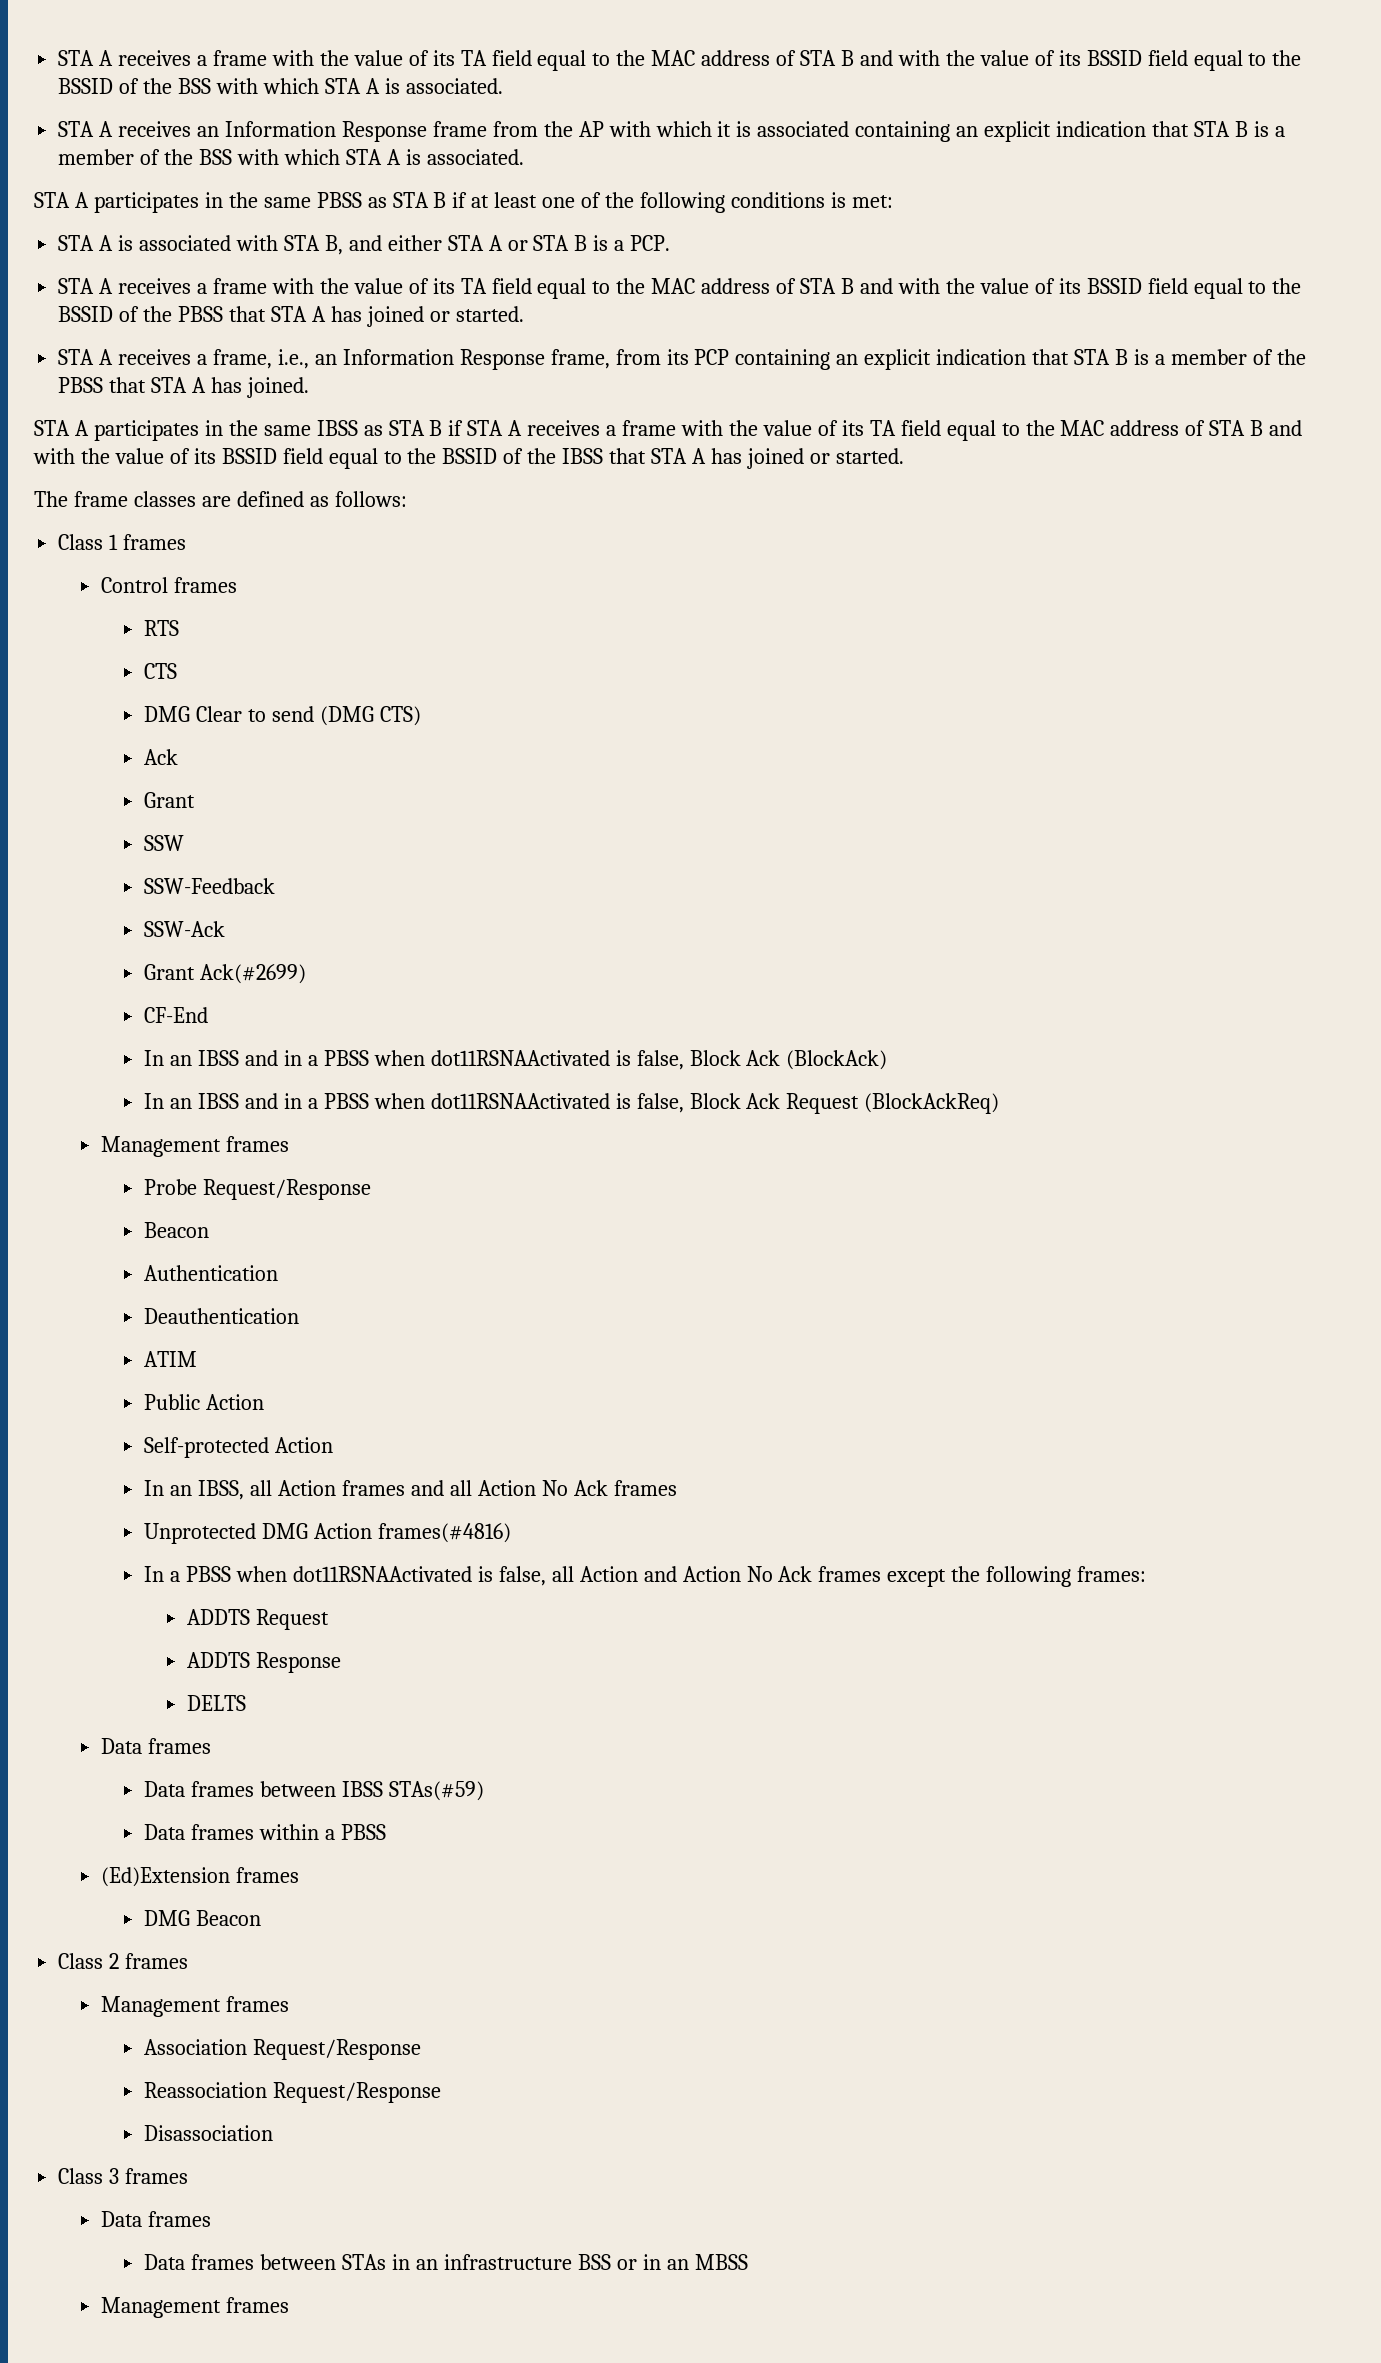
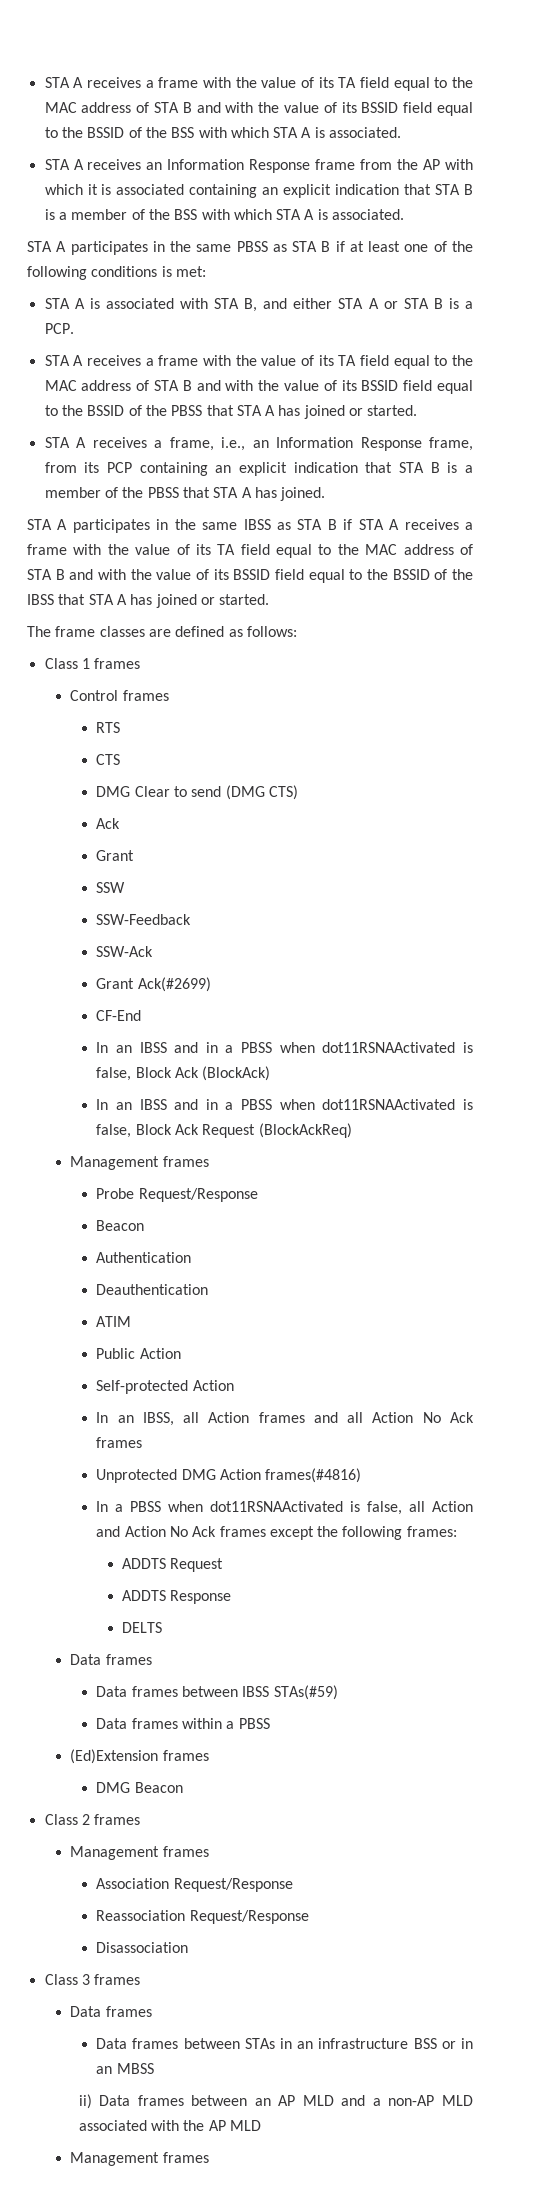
(748, 2262) none -> [78,2094,473,2109] [78,2120,261,2131] // ii) Data frames between an AP MLD and a non-AP MLD associated with the AP MLD

